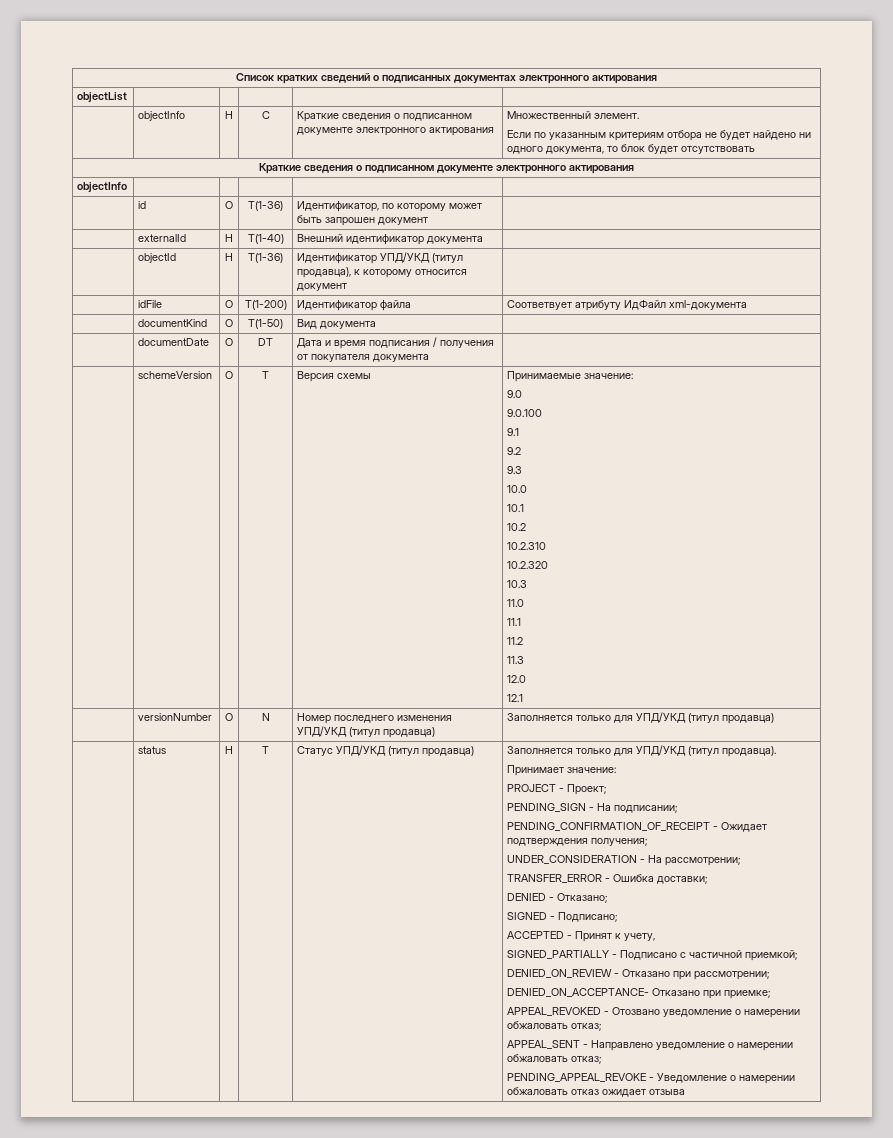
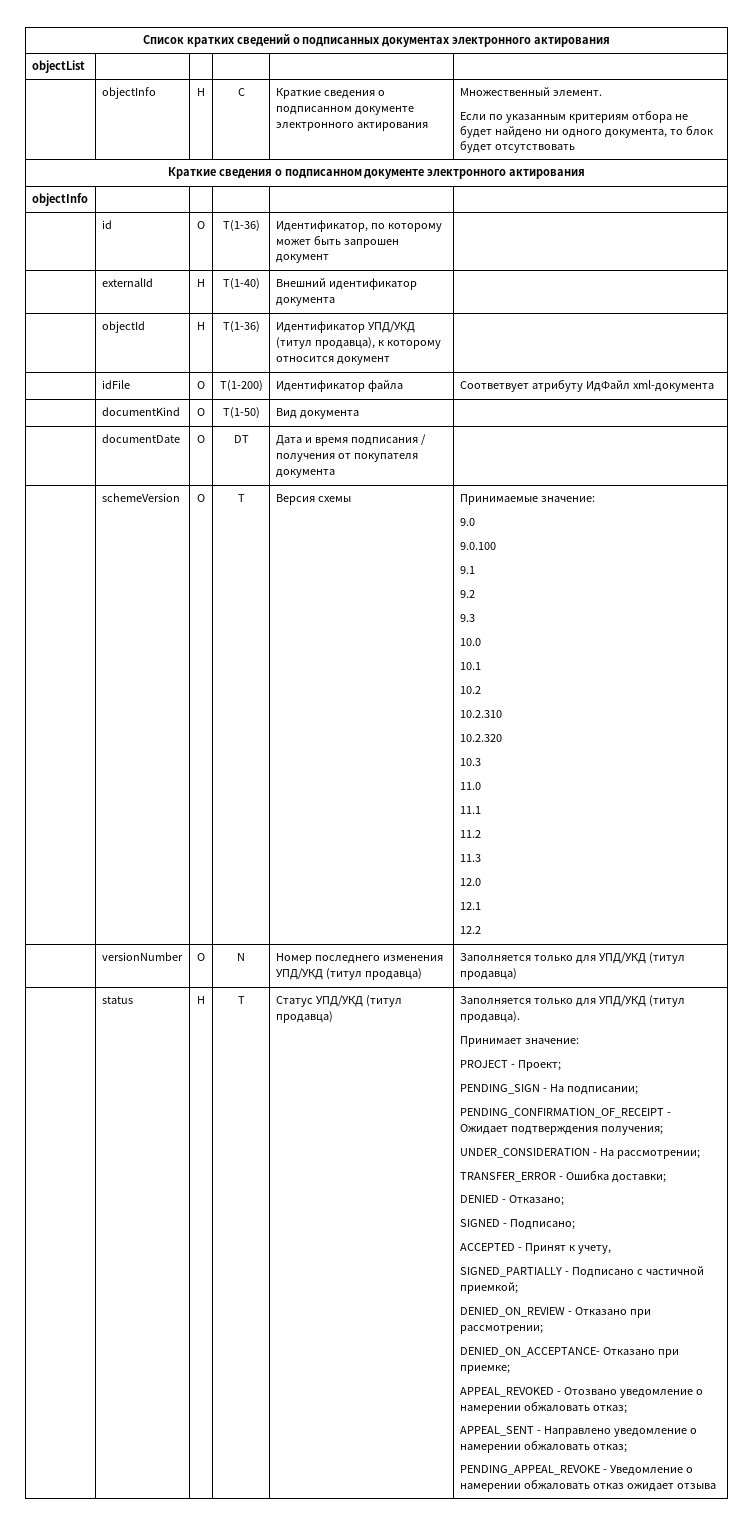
(524, 698) none -> [459,926,481,934] // 12.2

